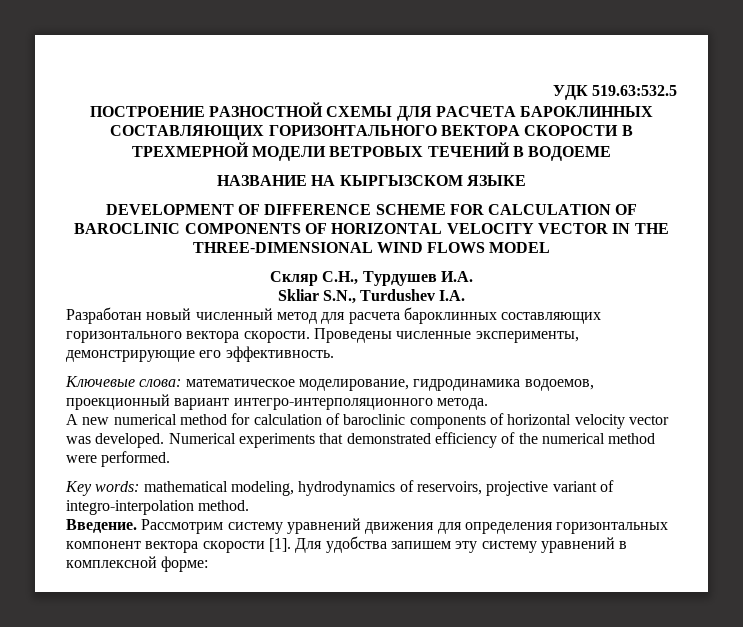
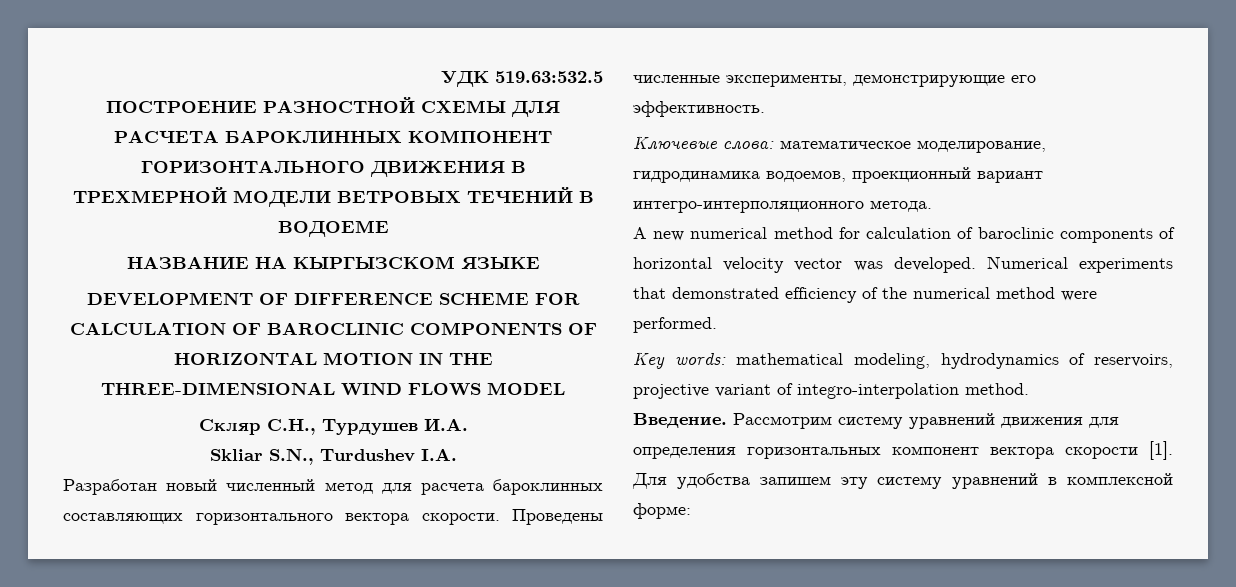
[110,125,619,140] СОСТАВЛЯЮЩИХ ГОРИЗОНТАЛЬНОГО ВЕКТОРА СКОРОСТИ -> [408,130,552,144] [140,160,505,177] КОМПОНЕНТ ГОРИЗОНТАЛЬНОГО ДВИЖЕНИЯ
[446,223,608,234] VELOCITY VECTOR -> [322,352,413,365] MOTION

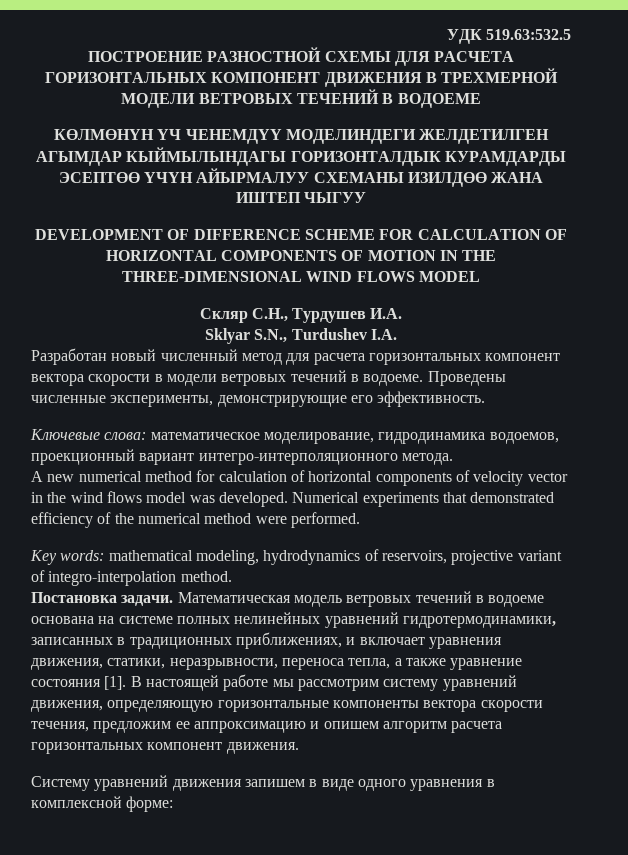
[225,130,552,144] [140,160,365,174] БАРОКЛИННЫХ КОМПОНЕНТ ГОРИЗОНТАЛЬНОГО -> [44,72,321,83] ГОРИЗОНТАЛЬНЫХ КОМПОНЕНТ
[126,256,540,270] НАЗВАНИЕ НА КЫРГЫЗСКОМ ЯЗЫКЕ -> [53,129,550,144] [36,147,566,166] [58,168,544,187] [235,192,367,203] КӨЛМӨНҮН ҮЧ ЧЕНЕМДҮҮ МОДЕЛИНДЕГИ ЖЕЛДЕТИЛГЕН АГЫМДАР КЫЙМЫЛЫНДАГЫ ГОРИЗОНТАЛДЫК КУРАМДАРДЫ ЭСЕПТӨӨ ҮЧҮН АЙЫРМАЛУУ СХЕМАНЫ ИЗИЛДӨӨ ЖАНА ИШТЕП ЧЫГУУ
[266,322,404,335] BAROCLINIC -> [105,250,217,261] HORIZONTAL
[173,352,317,365] HORIZONTAL -> (364, 255) none
[209,449,263,461] Skliar -> [205,328,251,344] Sklyar
[493,479,603,495] [63,513,500,525] бароклинных составляющих горизонтального вектора скорости. -> [368,353,561,365] [31,370,424,386] горизонтальных компонент вектора скорости в модели ветровых течений в водоеме.
[977,227,1054,239] baroclinic -> [308,471,373,482] horizontal
[633,257,712,269] horizontal -> (470, 476) none
(843, 264) none -> [31,491,187,503] in the wind flows model
[633,413,1119,429] [633,441,1173,460] [632,473,1039,489] Введение. Рассмотрим систему уравнений движения для определения горизонтальных компонент вектора скорости [1]. Для удобства запишем эту систему уравнений -> [31,591,545,607] [31,612,556,628] [31,632,502,649] [31,658,523,670] [31,674,517,691] [31,700,543,712] [31,721,503,733] [31,742,299,754] [31,775,484,791] Постановка задачи. Математическая модель ветровых течений в водоеме основана на системе полных нелинейных уравнений гидротермодинамики, записанных в традиционных приближениях, и включает уравнения движения, статики, неразрывности, переноса тепла, а также уравнение состояния [1]. В настоящей работе мы рассмотрим систему уравнений движения, определяющую горизонтальные компоненты вектора скорости течения, предложим ее аппроксимацию и опишем алгоритм расчета горизонтальных компонент движения. // Систему уравнений движения запишем в виде одного уравнения

